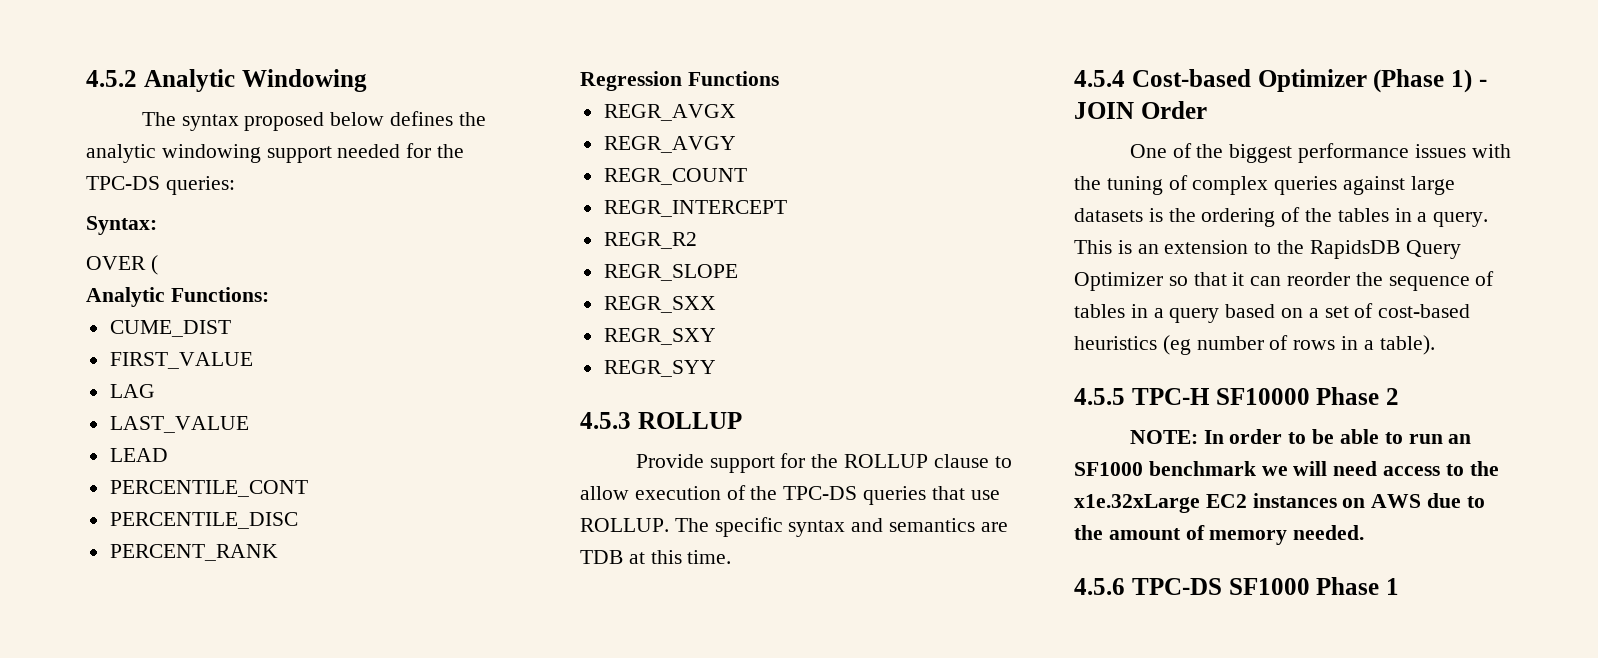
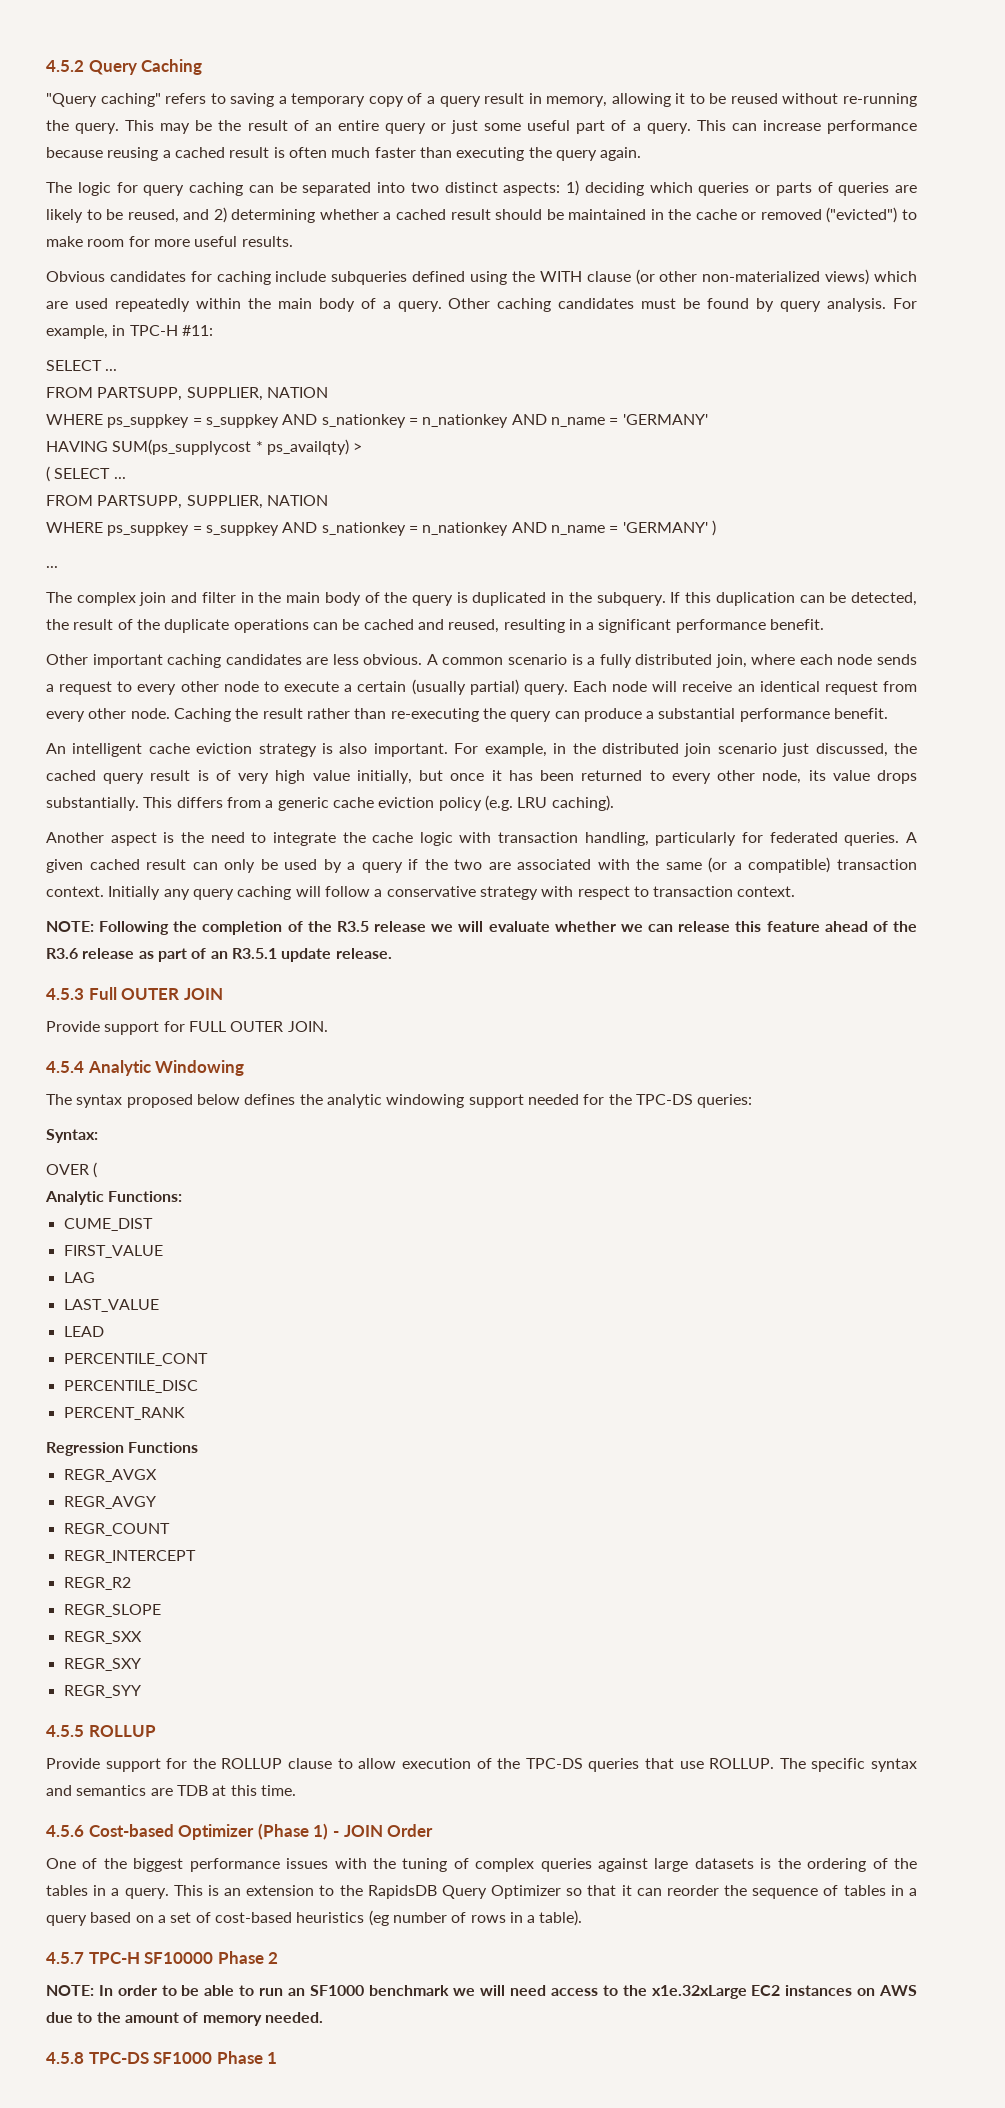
(137, 78) none -> [88,59,203,75] [46,93,917,107] [46,120,917,134] [46,147,642,161] [46,180,917,196] [46,207,917,223] [46,236,293,247] [46,269,918,285] [46,298,917,312] [46,325,213,339] [46,360,118,371] [46,387,328,401] [46,414,708,428] [46,439,363,455] [46,466,126,482] [46,495,328,509] [46,520,716,536] [46,566,58,568] [46,592,918,606] [46,619,825,633] [46,654,917,668] [46,679,917,695] [46,708,889,722] [46,743,917,757] [46,770,917,784] [46,795,614,811] [46,832,917,846] [46,857,917,873] [46,886,796,900] [46,921,917,935] [46,948,392,962] [46,987,223,1000] [46,1021,328,1035] [46,1061,84,1073] Query Caching // "Query caching" refers to saving a temporary copy of a query result in memory, allowing it to be reused without re-running the query. This may be the result of an entire query or just some useful part of a query. This can increase performance because reusing a cached result is often much faster than executing the query again. // The logic for query caching can be separated into two distinct aspects: 1) deciding which queries or parts of queries are likely to be reused, and 2) determining whether a cached result should be maintained in the cache or removed ("evicted") to make room for more useful results. // Obvious candidates for caching include subqueries defined using the WITH clause (or other non-materialized views) which are used repeatedly within the main body of a query. Other caching candidates must be found by query analysis. For example, in TPC-H #11: // SELECT ... // FROM PARTSUPP, SUPPLIER, NATION // WHERE ps_suppkey = s_suppkey AND s_nationkey = n_nationkey AND n_name = 'GERMANY' // HAVING SUM(ps_supplycost * ps_availqty) > // ( SELECT ... // FROM PARTSUPP, SUPPLIER, NATION // WHERE ps_suppkey = s_suppkey AND s_nationkey = n_nationkey AND n_name = 'GERMANY' ) // ... // The complex join and filter in the main body of the query is duplicated in the subquery. If this duplication can be detected, the result of the duplicate operations can be cached and reused, resulting in a significant performance benefit. // Other important caching candidates are less obvious. A common scenario is a fully distributed join, where each node sends a request to every other node to execute a certain (usually partial) query. Each node will receive an identical request from every other node. Caching the result rather than re-executing the query can produce a substantial performance benefit. // An intelligent cache eviction strategy is also important. For example, in the distributed join scenario just discussed, the cached query result is of very high value initially, but once it has been returned to every other node, its value drops substantially. This differs from a generic cache eviction policy (e.g. LRU caching). // Another aspect is the need to integrate the cache logic with transaction handling, particularly for federated queries. A given cached result can only be used by a query if the two are associated with the same (or a compatible) transaction context. Initially any query caching will follow a conservative strategy with respect to transaction context. // NOTE: Following the completion of the R3.5 release we will evaluate whether we can release this feature ahead of the R3.6 release as part of an R3.5.1 update release. // 4.5.3 Full OUTER JOIN // Provide support for FULL OUTER JOIN. // 4.5.4
[580,412,631,429] 4.5.3 -> [46,1725,84,1737] 4.5.5
[1074,70,1125,87] 4.5.4 -> [46,1825,84,1837] 4.5.6
[1074,388,1125,405] 4.5.5 -> [46,1952,84,1964] 4.5.7
[1074,578,1125,595] 4.5.6 -> [46,2052,84,2064] 4.5.8

